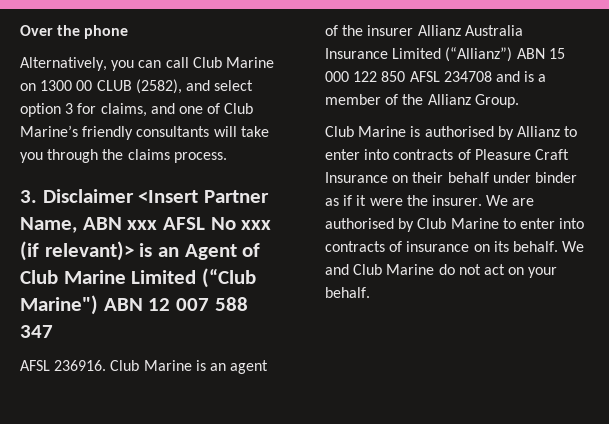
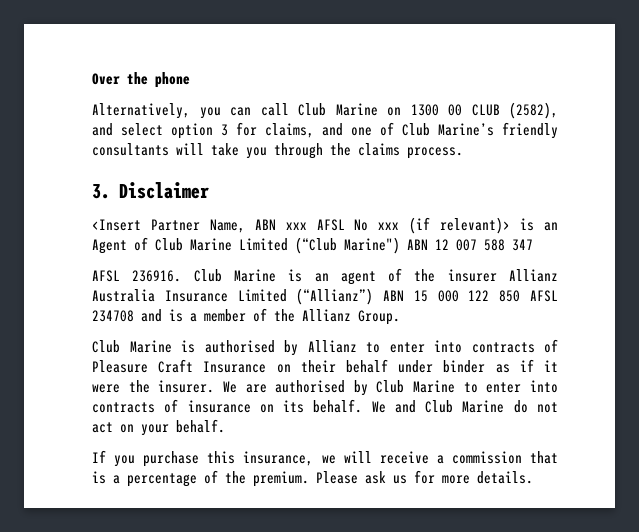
(134, 196) none -> (209, 190) //
(370, 292) none -> [92,450,559,467] [92,470,533,487] // If you purchase this insurance, we will receive a commission that is a percentage of the premium. Please ask us for more details.

